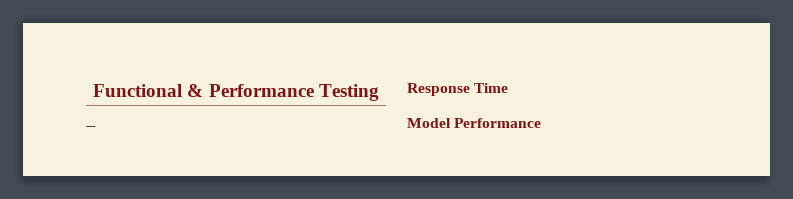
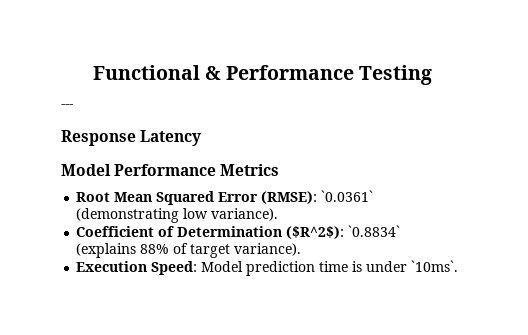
[474,83,509,93] Time -> [140,130,202,146] Latency
(542, 123) none -> [220,164,280,176] [76,190,374,205] [76,208,279,223] [76,225,401,239] [76,243,302,258] [76,260,459,276] Metrics // Root Mean Squared Error (RMSE): `0.0361` (demonstrating low variance). // Coefficient of Determination ($R^2$): `0.8834` (explains 88% of target variance). // Execution Speed: Model prediction time is under `10ms`.

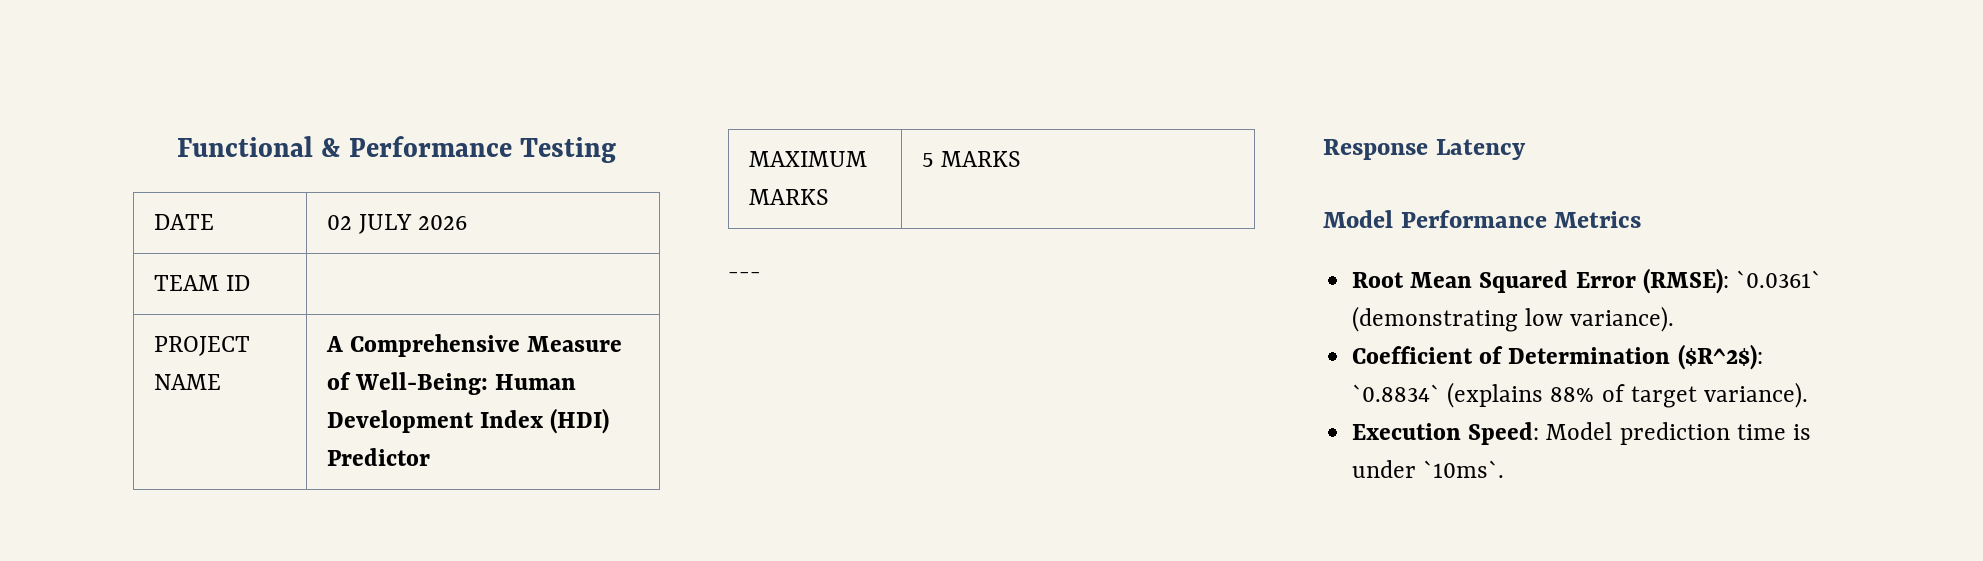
(433, 75) none -> [153,214,214,230] [326,214,468,234] [153,275,251,291] [153,336,250,356] [153,374,221,390] [325,334,623,357] [326,372,577,395] [326,408,610,434] [326,448,430,466] [748,151,867,167] [748,189,829,205] [921,151,1022,167] // DATE | 02 JULY 2026 // TEAM ID | // PROJECT NAME | A Comprehensive Measure of Well-Being: Human Development Index (HDI) Predictor // MAXIMUM MARKS | 5 MARKS

